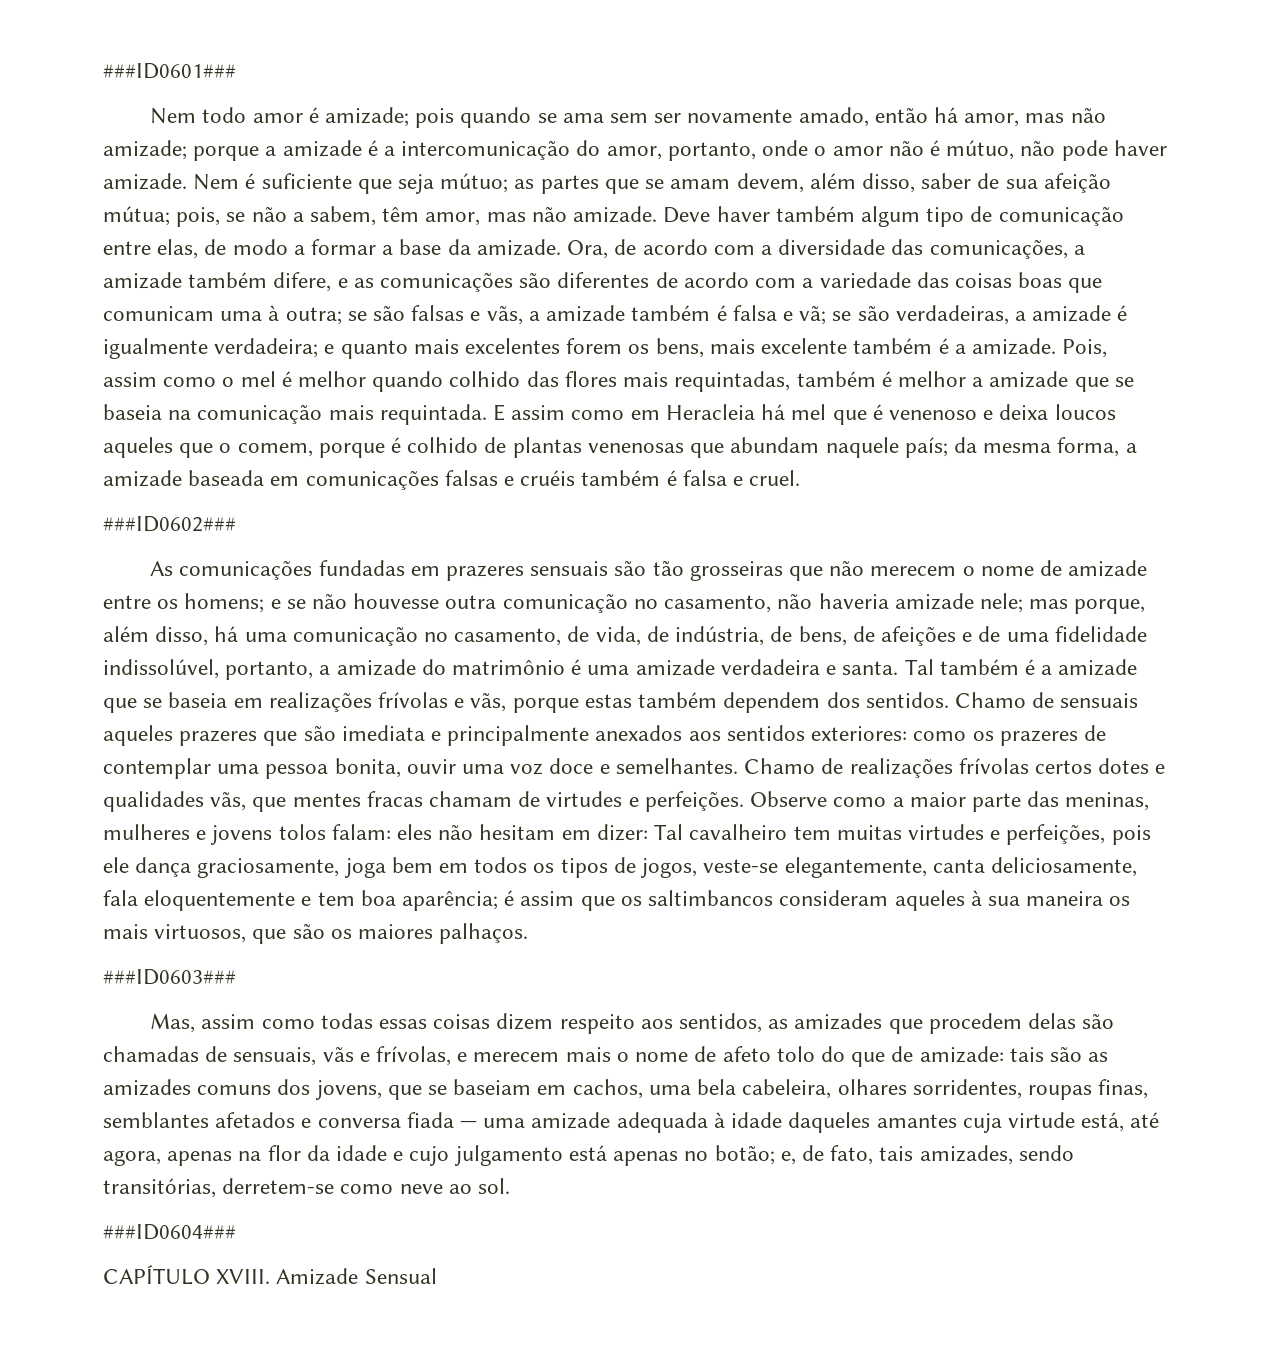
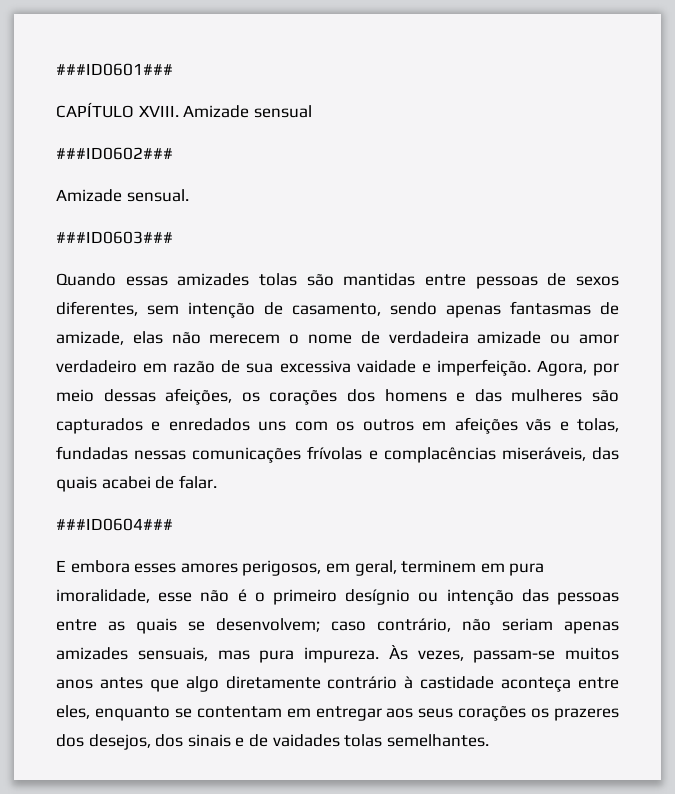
[150,107,1106,128] [103,140,1167,161] [103,173,1111,194] [103,206,1124,227] [103,239,1085,259] [103,272,1103,293] [103,305,1128,325] [103,338,1108,359] [103,371,1134,392] [103,404,1116,425] [103,437,1137,458] [103,470,801,490] [103,516,236,532] [150,560,824,581] Nem todo amor é amizade; pois quando se ama sem ser novamente amado, então há amor, mas não amizade; porque a amizade é a intercomunicação do amor, portanto, onde o amor não é mútuo, não pode haver amizade. Nem é suficiente que seja mútuo; as partes que se amam devem, além disso, saber de sua afeição mútua; pois, se não a sabem, têm amor, mas não amizade. Deve haver também algum tipo de comunicação entre elas, de modo a formar a base da amizade. Ora, de acordo com a diversidade das comunicações, a amizade também difere, e as comunicações são diferentes de acordo com a variedade das coisas boas que comunicam uma à outra; se são falsas e vãs, a amizade também é falsa e vã; se são verdadeiras, a amizade é igualmente verdadeira; e quanto mais excelentes forem os bens, mais excelente também é a amizade. Pois, assim como o mel é melhor quando colhido das flores mais requintadas, também é melhor a amizade que se baseia na comunicação mais requintada. E assim como em Heracleia há mel que é venenoso e deixa loucos aqueles que o comem, porque é colhido de plantas venenosas que abundam naquele país; da mesma forma, a amizade baseada em comunicações falsas e cruéis também é falsa e cruel. // ###ID0602### // As comunicações fundadas em prazeres sensuais são tão grosseiras que -> [56,102,312,118] [56,147,173,160] [56,189,189,202] [56,231,173,244] [56,273,619,289] [56,301,619,318] [56,331,163,345] CAPÍTULO XVIII. Amizade sensual // ###ID0602### // Amizade sensual. // ###ID0603### // Quando essas amizades tolas são mantidas entre pessoas de sexos diferentes, sem intenção de casamento, sendo apenas fantasmas de amizade, elas
[1068,560,1148,577] [103,593,1146,614] [103,626,1147,646] [103,659,1138,680] [103,692,1139,713] [103,725,1106,746] [103,758,1166,779] [103,791,1150,812] [103,824,1151,845] [103,857,1137,878] [103,890,1131,911] [103,923,529,944] [103,969,236,985] [150,1013,1115,1034] [103,1046,1109,1067] [103,1079,1149,1100] [103,1112,1160,1133] [103,1145,1074,1166] [103,1178,511,1198] [103,1224,236,1240] [103,1265,437,1285] amizade entre os homens; e se não houvesse outra comunicação no casamento, não haveria amizade nele; mas porque, além disso, há uma comunicação no casamento, de vida, de indústria, de bens, de afeições e de uma fidelidade indissolúvel, portanto, a amizade do matrimônio é uma amizade verdadeira e santa. Tal também é a amizade que se baseia em realizações frívolas e vãs, porque estas também dependem dos sentidos. Chamo de sensuais aqueles prazeres que são imediata e principalmente anexados aos sentidos exteriores: como os prazeres de contemplar uma pessoa bonita, ouvir uma voz doce e semelhantes. Chamo de realizações frívolas certos dotes e qualidades vãs, que mentes fracas chamam de virtudes e perfeições. Observe como a maior parte das meninas, mulheres e jovens tolos falam: eles não hesitam em dizer: Tal cavalheiro tem muitas virtudes e perfeições, pois ele dança graciosamente, joga bem em todos os tipos de jogos, veste-se elegantemente, canta deliciosamente, fala eloquentemente e tem boa aparência; é assim que os saltimbancos consideram aqueles à sua maneira os mais virtuosos, que são os maiores palhaços. // ###ID0603### // Mas, assim como todas essas coisas dizem respeito aos sentidos, as amizades que procedem delas são chamadas de sensuais, vãs e frívolas, e merecem mais o nome de afeto tolo do que de amizade: tais são as amizades comuns dos jovens, que se baseiam em cachos, uma bela cabeleira, olhares sorridentes, roupas finas, semblantes afetados e conversa fiada — uma amizade adequada à idade daqueles amantes cuja virtude está, até agora, apenas na flor da idade e cujo julgamento está apenas no botão; e, de fato, tais amizades, sendo transitórias, derretem-se como neve ao sol. // ###ID0604### // CAPÍTULO XVIII. Amizade Sensual -> [388,331,619,344] [56,359,620,376] [56,388,620,405] [56,417,619,434] [56,446,619,463] [56,475,217,492] [56,518,173,531] [56,560,545,576] [56,589,619,605] [56,618,619,634] [56,645,619,663] [56,676,619,692] [56,705,619,721] [56,734,489,750] verdadeira amizade ou amor verdadeiro em razão de sua excessiva vaidade e imperfeição. Agora, por meio dessas afeições, os corações dos homens e das mulheres são capturados e enredados uns com os outros em afeições vãs e tolas, fundadas nessas comunicações frívolas e complacências miseráveis, das quais acabei de falar. // ###ID0604### // E embora esses amores perigosos, em geral, terminem em pura imoralidade, esse não é o primeiro desígnio ou intenção das pessoas entre as quais se desenvolvem; caso contrário, não seriam apenas amizades sensuais, mas pura impureza. Às vezes, passam-se muitos anos antes que algo diretamente contrário à castidade aconteça entre eles, enquanto se contentam em entregar aos seus corações os prazeres dos desejos, dos sinais e de vaidades tolas semelhantes.

